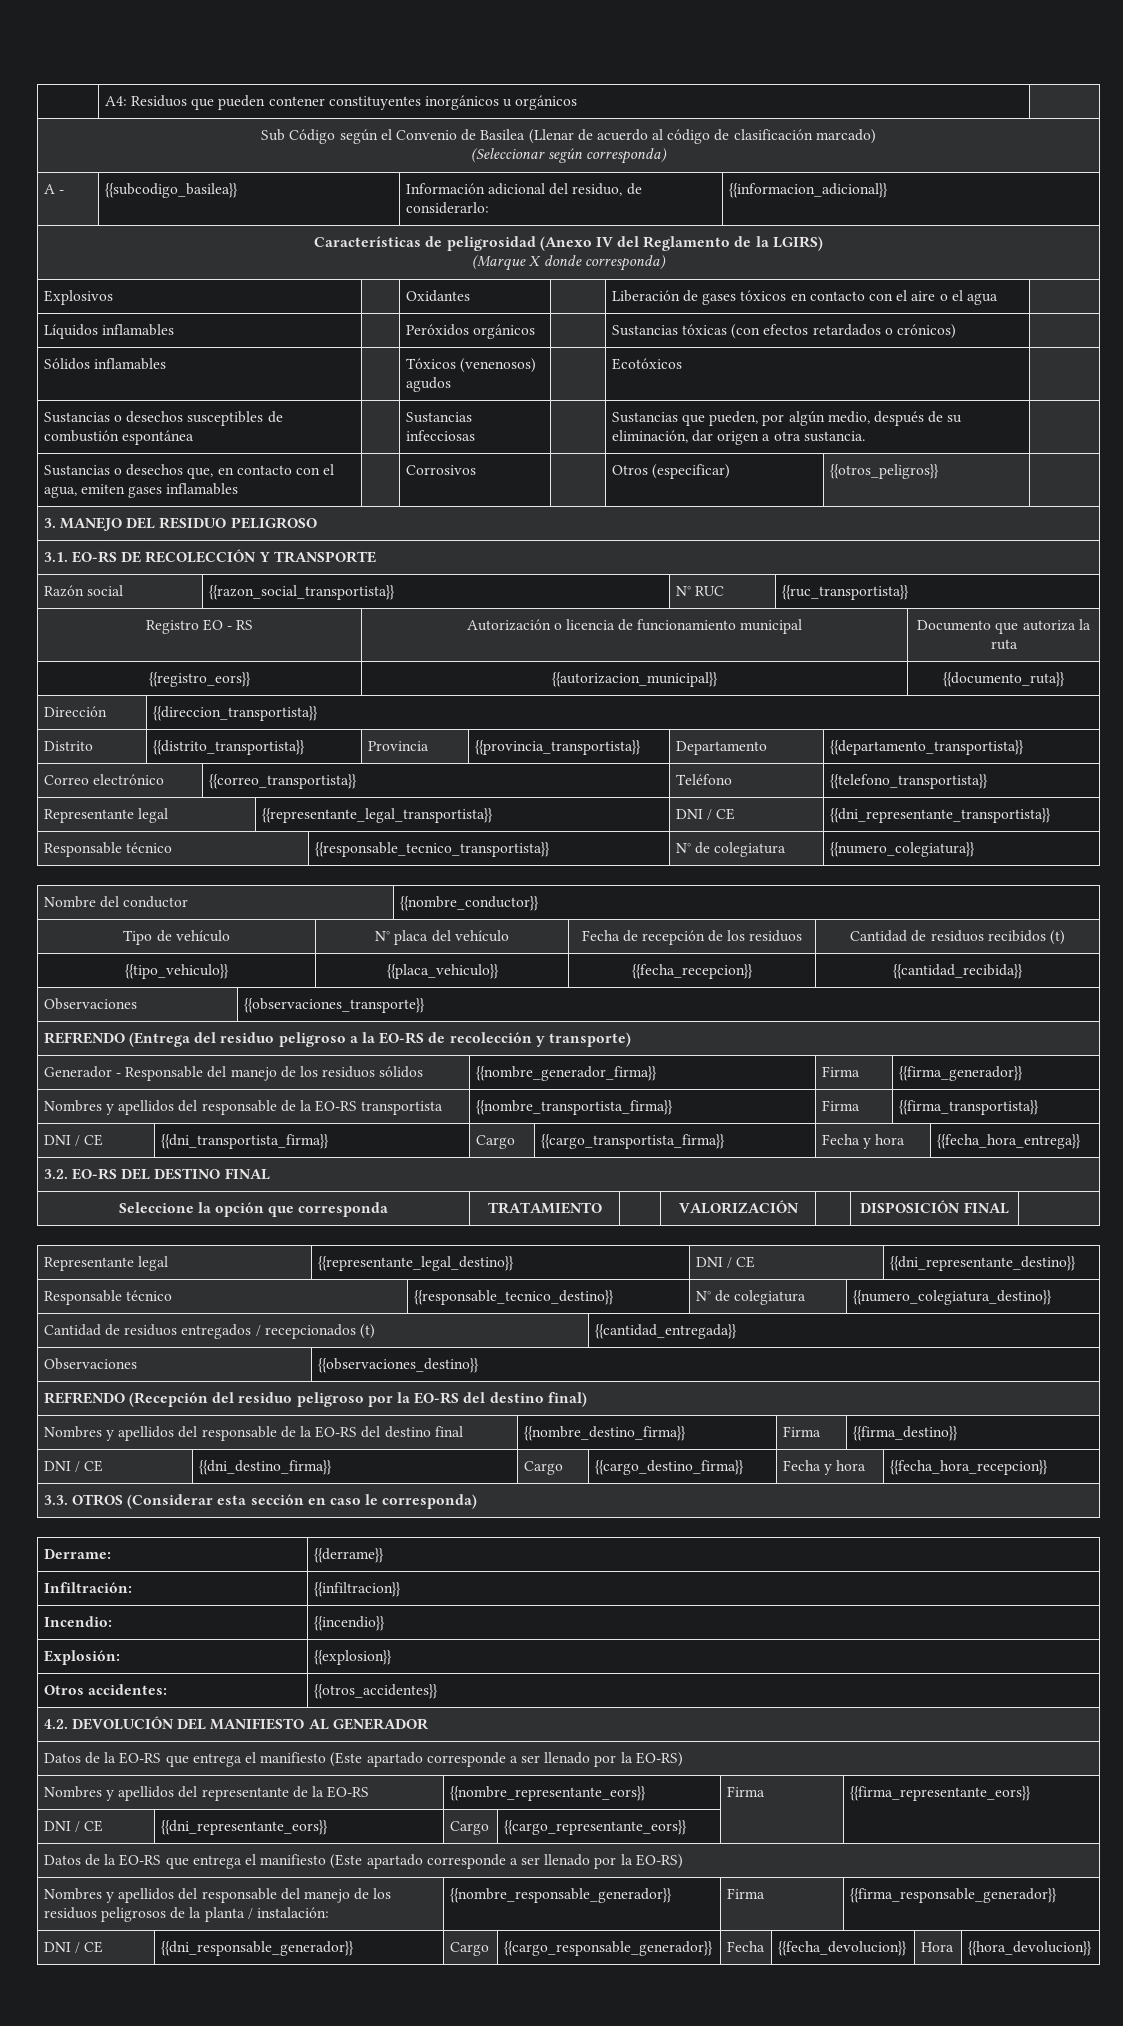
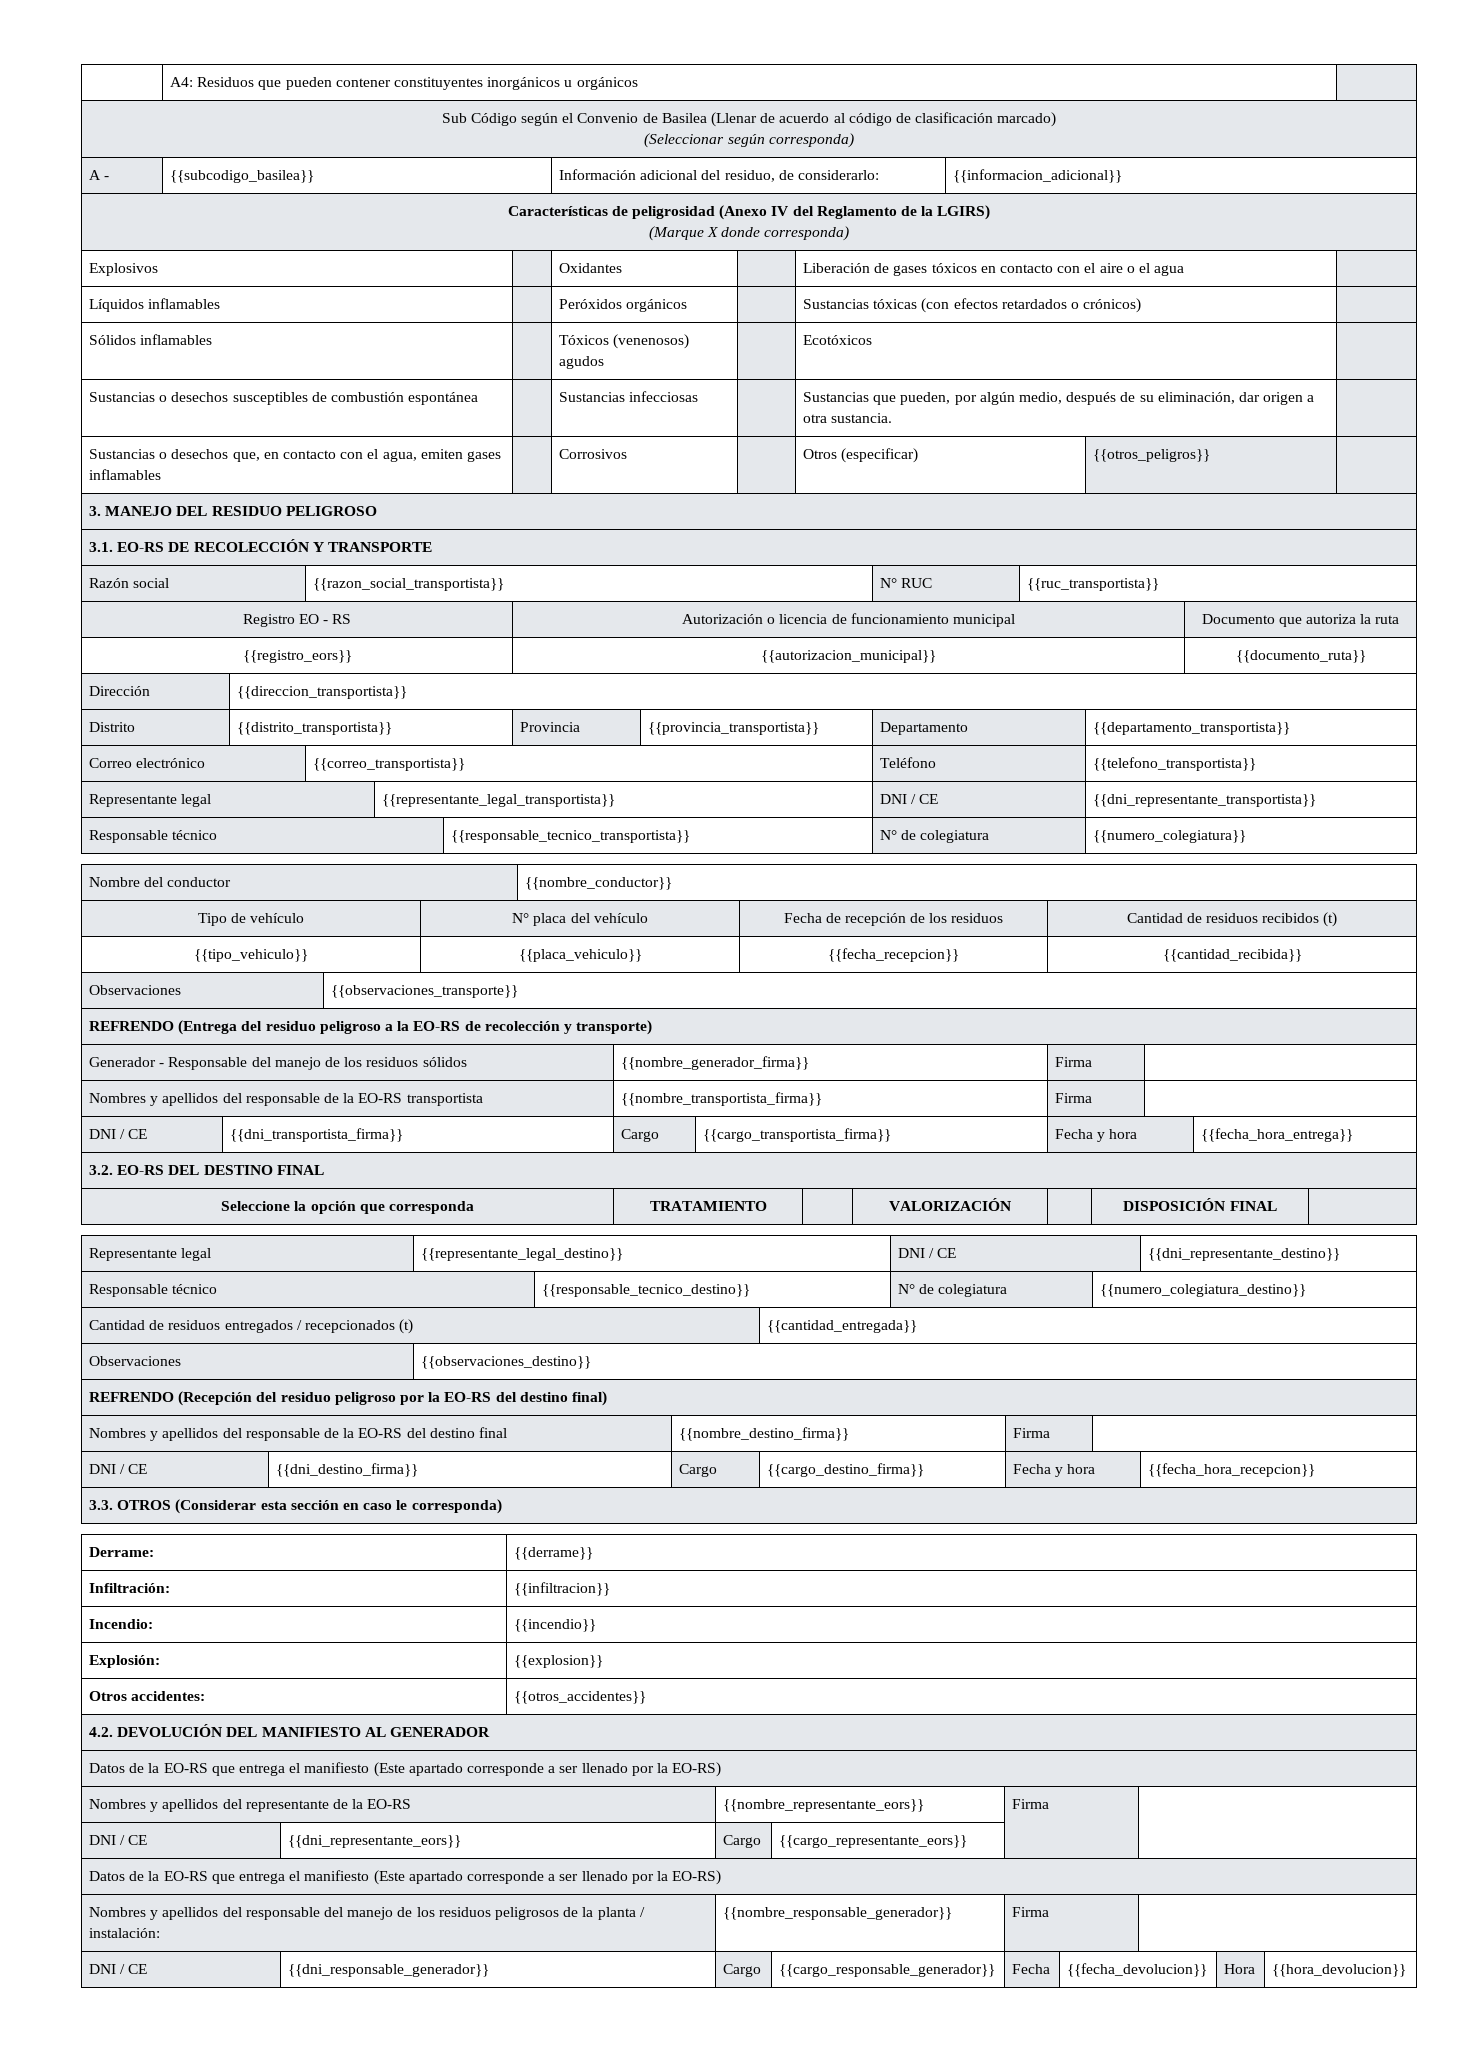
[898,1066,1023,1081] {{firma_generador}} -> (1093, 1062) none
[898,1100,1039,1115] {{firma_transportista}} -> (1093, 1098) none
[852,1426,958,1441] {{firma_destino}} -> (1051, 1433) none
[849,1786,1031,1801] {{firma_representante_eors}} -> (1050, 1804) none
[849,1888,1057,1903] {{firma_responsable_generador}} -> (1050, 1912) none

